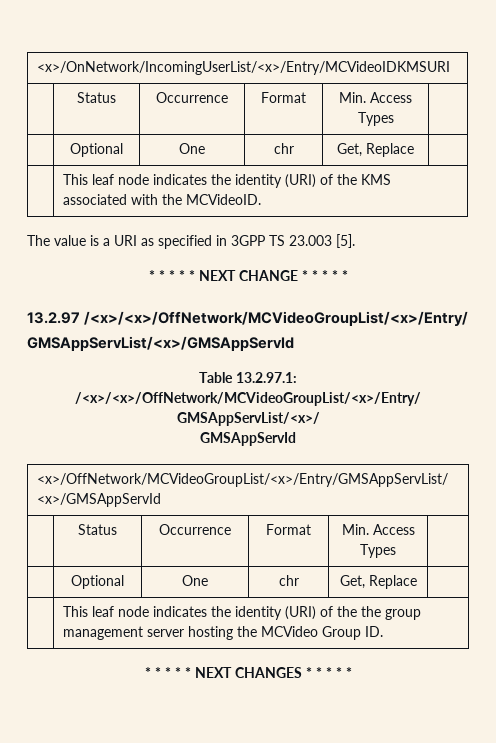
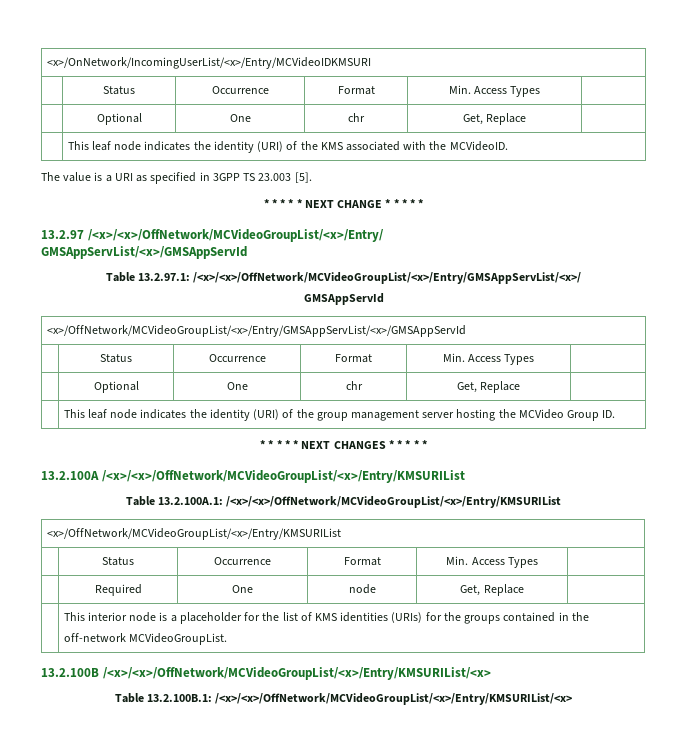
[360,606,381,617] the -> (314, 413) none
(352, 672) none -> [41,470,465,483] [125,496,562,508] [46,528,341,540] [102,557,134,566] [214,557,271,565] [343,557,381,566] [446,556,538,568] [94,584,142,596] [232,585,253,593] [348,584,376,594] [460,584,524,596] [63,612,589,624] [63,633,227,645] [41,667,491,680] [114,693,573,705] // 13.2.100A /<x>/<x>/OffNetwork/MCVideoGroupList/<x>/Entry/KMSURIList // Table 13.2.100A.1: /<x>/<x>/OffNetwork/MCVideoGroupList/<x>/Entry/KMSURIList // <x>/OffNetwork/MCVideoGroupList/<x>/Entry/KMSURIList // | Status | Occurrence | Format | Min. Access Types | // | Required | One | node | Get, Replace | // | This interior node is a placeholder for the list of KMS identities (URIs) for the groups contained in the off-network MCVideoGroupList. // 13.2.100B /<x>/<x>/OffNetwork/MCVideoGroupList/<x>/Entry/KMSURIList/<x> // Table 13.2.100B.1: /<x>/<x>/OffNetwork/MCVideoGroupList/<x>/Entry/KMSURIList/<x>

